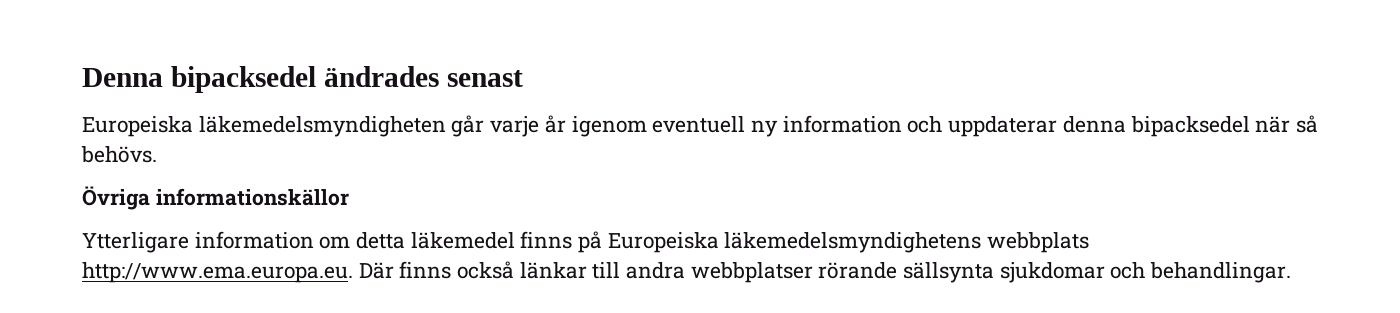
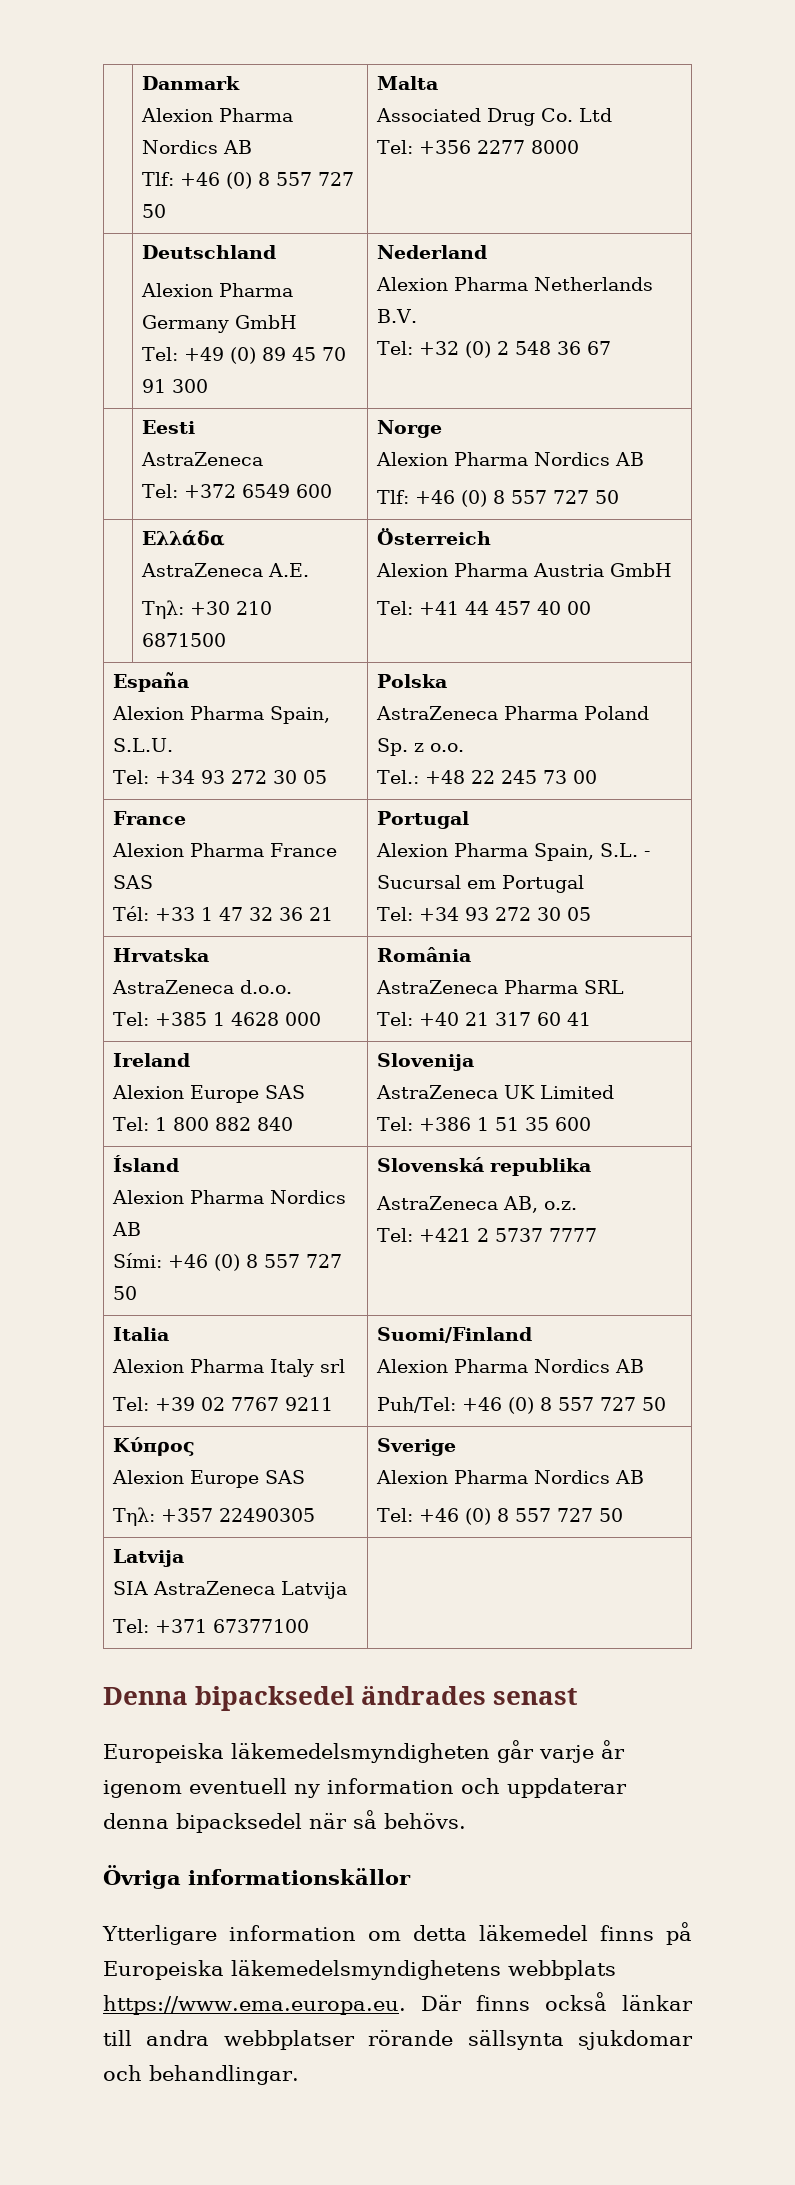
(82, 77) none -> [141,76,240,90] [140,108,293,122] [141,140,252,154] [141,172,354,189] [141,204,166,218] [376,76,438,90] [375,108,612,126] [376,140,579,154] [141,245,276,259] [140,283,293,297] [141,315,297,333] [141,347,346,364] [141,379,208,393] [376,245,487,259] [375,277,653,291] [376,309,417,323] [376,341,611,358] [141,420,195,434] [140,452,263,466] [141,484,332,498] [376,420,442,438] [375,452,644,466] [376,490,619,507] [141,530,225,546] [140,563,309,577] [141,600,272,619] [141,633,226,647] [376,528,491,545] [375,563,672,577] [376,601,591,615] [112,672,189,692] [111,706,330,724] [112,738,173,752] [112,770,327,784] [376,674,447,688] [375,706,649,720] [376,738,464,756] [376,770,597,784] [112,811,186,825] [111,843,337,857] [112,875,153,889] [112,906,333,921] [376,811,469,829] [375,843,650,861] [376,875,584,893] [376,907,591,921] [112,948,209,962] [111,980,292,994] [112,1012,321,1026] [376,947,471,962] [375,980,624,994] [376,1012,591,1026] [112,1053,190,1067] [111,1085,305,1103] [112,1117,293,1131] [376,1053,474,1071] [375,1085,614,1099] [376,1117,591,1131] [112,1155,179,1172] [111,1190,346,1204] [111,1222,141,1236] [112,1253,342,1271] [112,1286,137,1300] [376,1157,591,1176] [375,1196,577,1213] [376,1228,597,1242] [112,1327,169,1341] [111,1359,345,1377] [112,1397,333,1411] [376,1327,532,1343] [375,1359,644,1373] [376,1397,666,1414] [112,1437,195,1456] [111,1470,305,1488] [112,1507,315,1526] [376,1438,456,1456] [375,1470,644,1484] [376,1508,623,1525] [112,1549,184,1567] [112,1581,347,1599] [112,1619,309,1633] | Danmark // Alexion Pharma Nordics AB // Tlf: +46 (0) 8 557 727 50 | Malta // Associated Drug Co. Ltd // Tel: +356 2277 8000 // | Deutschland // Alexion Pharma Germany GmbH // Tel: +49 (0) 89 45 70 91 300 | Nederland // Alexion Pharma Netherlands B.V. // Tel: +32 (0) 2 548 36 67 // | Eesti // AstraZeneca // Tel: +372 6549 600 | Norge // Alexion Pharma Nordics AB // Tlf: +46 (0) 8 557 727 50 // | Ελλάδα // AstraZeneca A.E. // Τηλ: +30 210 6871500 | Österreich // Alexion Pharma Austria GmbH // Tel: +41 44 457 40 00 // España // Alexion Pharma Spain, S.L.U. // Tel: +34 93 272 30 05 | Polska // AstraZeneca Pharma Poland Sp. z o.o. // Tel.: +48 22 245 73 00 // France // Alexion Pharma France SAS // Tél: +33 1 47 32 36 21 | Portugal // Alexion Pharma Spain, S.L. - Sucursal em Portugal // Tel: +34 93 272 30 05 // Hrvatska // AstraZeneca d.o.o. // Tel: +385 1 4628 000 | România // AstraZeneca Pharma SRL // Tel: +40 21 317 60 41 // Ireland // Alexion Europe SAS // Tel: 1 800 882 840 | Slovenija // AstraZeneca UK Limited // Tel: +386 1 51 35 600 // Ísland // Alexion Pharma Nordics AB // Sími: +46 (0) 8 557 727 50 | Slovenská republika // AstraZeneca AB, o.z. // Tel: +421 2 5737 7777 // Italia // Alexion Pharma Italy srl // Tel: +39 02 7767 9211 | Suomi/Finland // Alexion Pharma Nordics AB // Puh/Tel: +46 (0) 8 557 727 50 // Κύπρος // Alexion Europe SAS // Τηλ: +357 22490305 | Sverige // Alexion Pharma Nordics AB // Tel: +46 (0) 8 557 727 50 // Latvija // SIA AstraZeneca Latvija // Tel: +371 67377100 | //
[82,262,353,283] http://www.ema.europa.eu. -> [103,1995,406,2015] https://www.ema.europa.eu.

